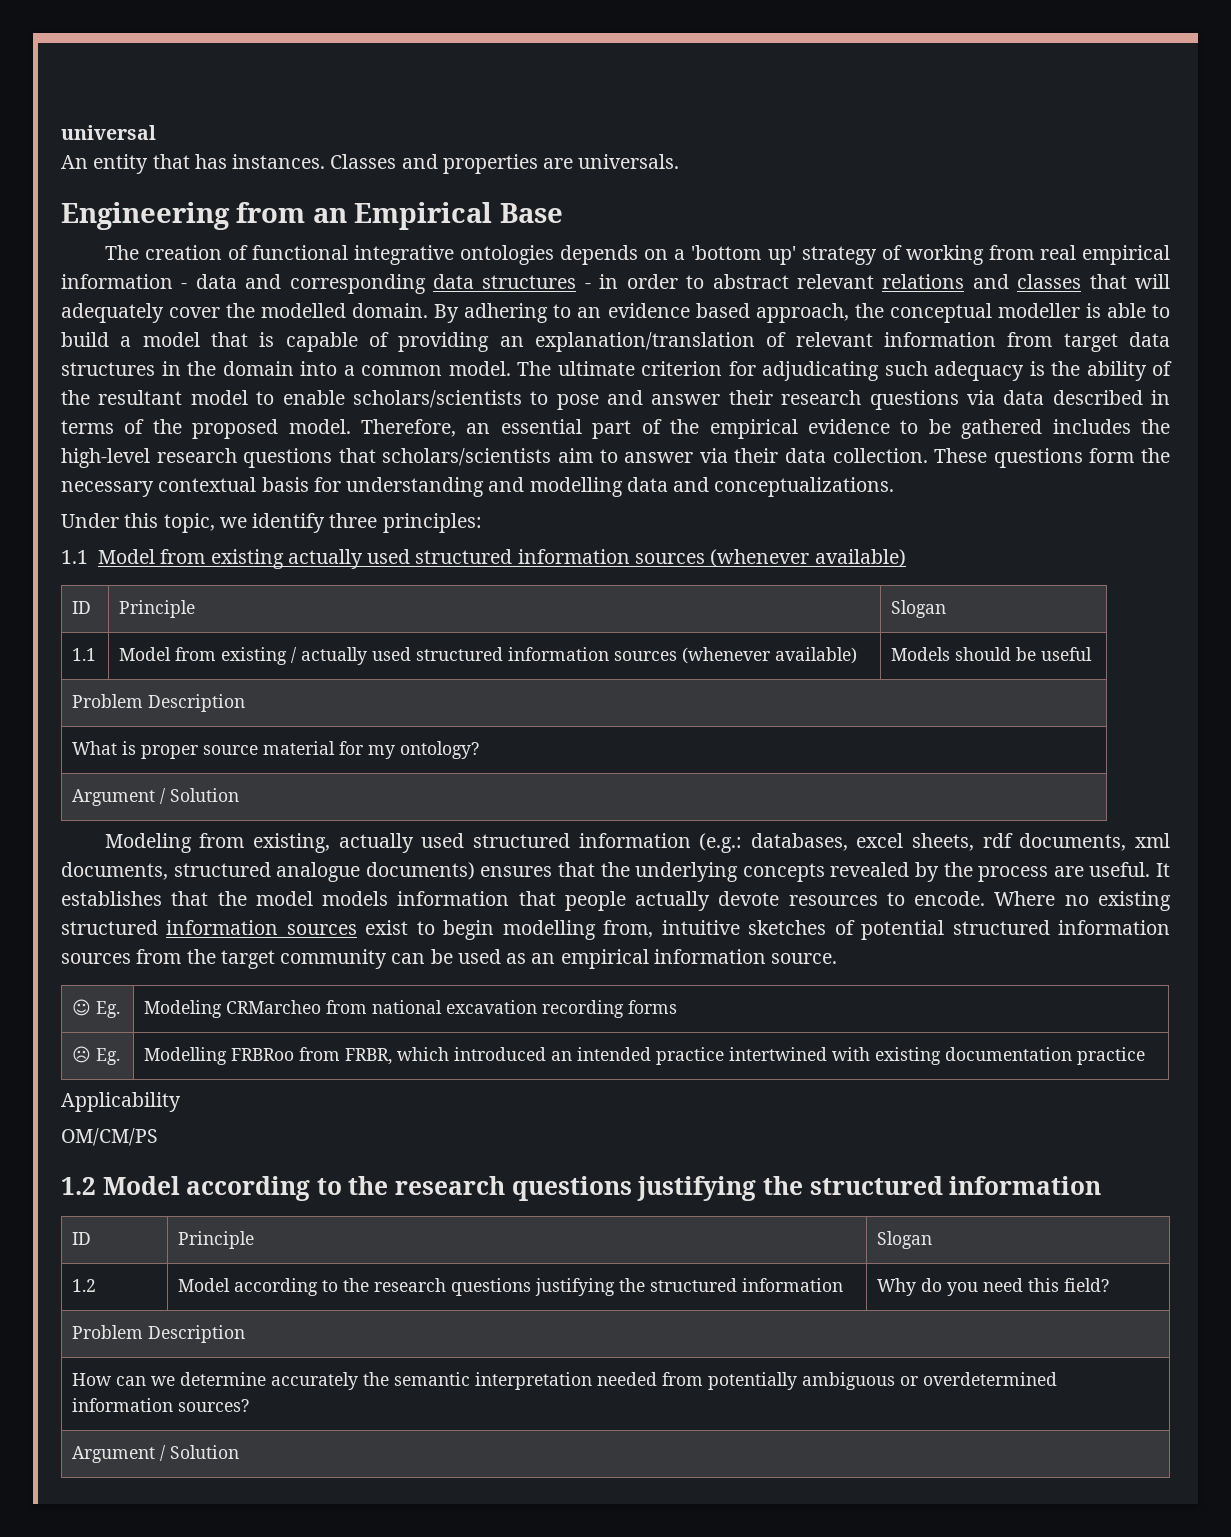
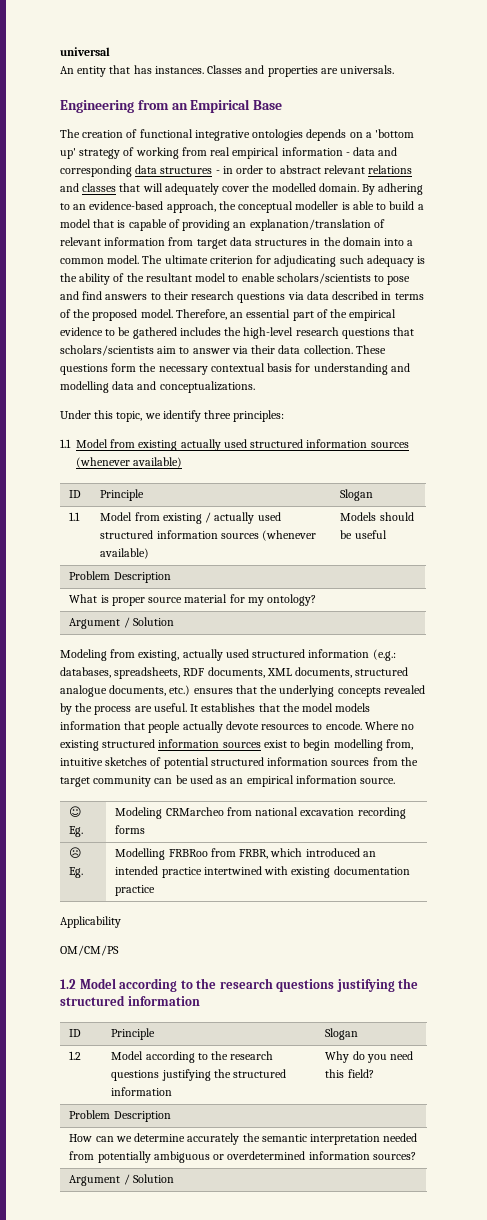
[607,303,750,318] evidence based -> [89,201,164,210] evidence-based
[651,394,721,405] answer -> [82,291,161,300] find answers to
[856,833,1170,851] excel sheets, rdf documents, xml -> [114,667,292,679] spreadsheets, RDF documents, XML
[365,862,475,880] documents) -> [109,685,191,696] documents, etc.)

